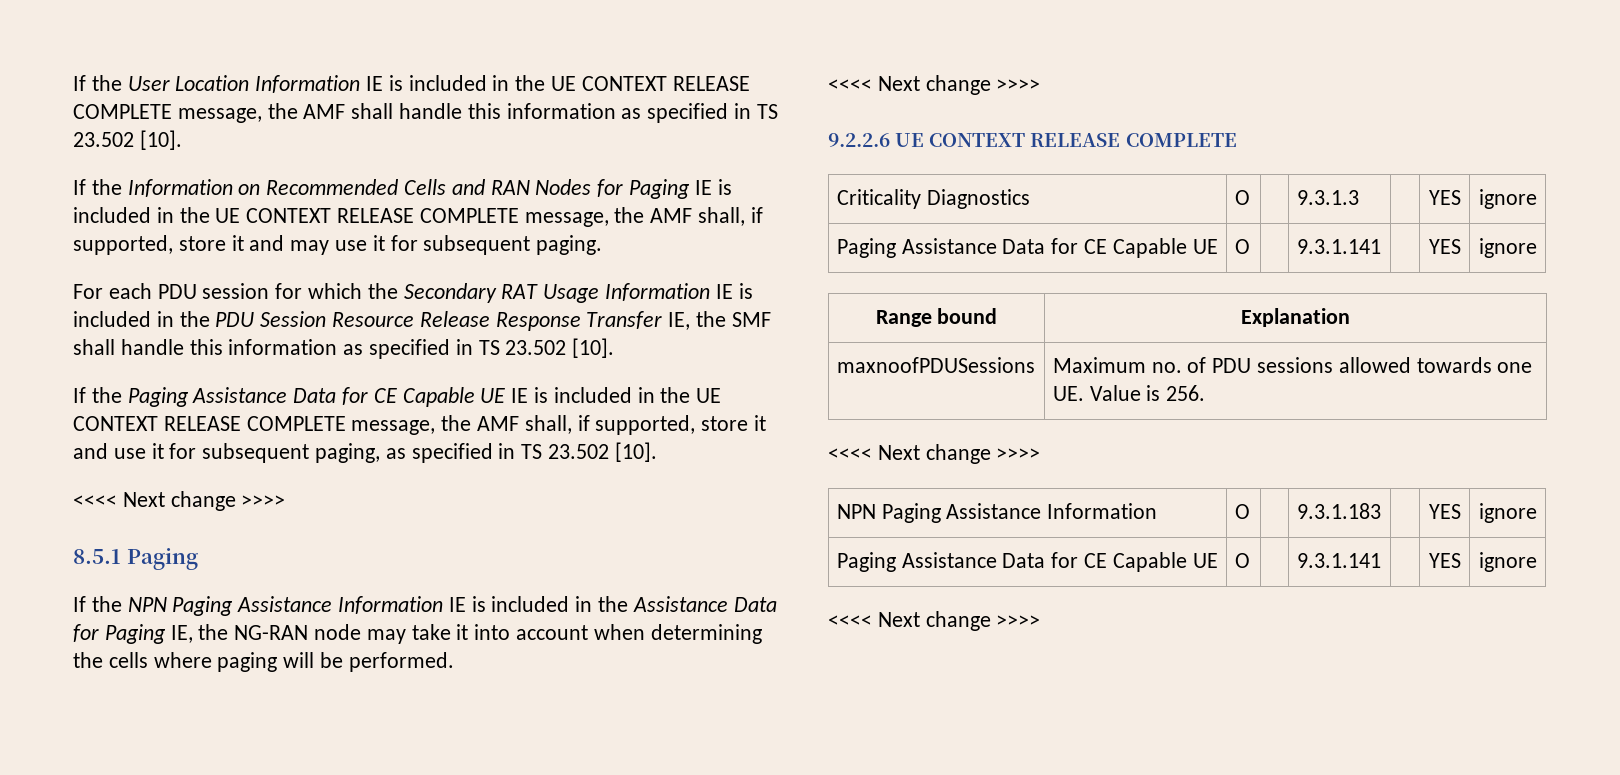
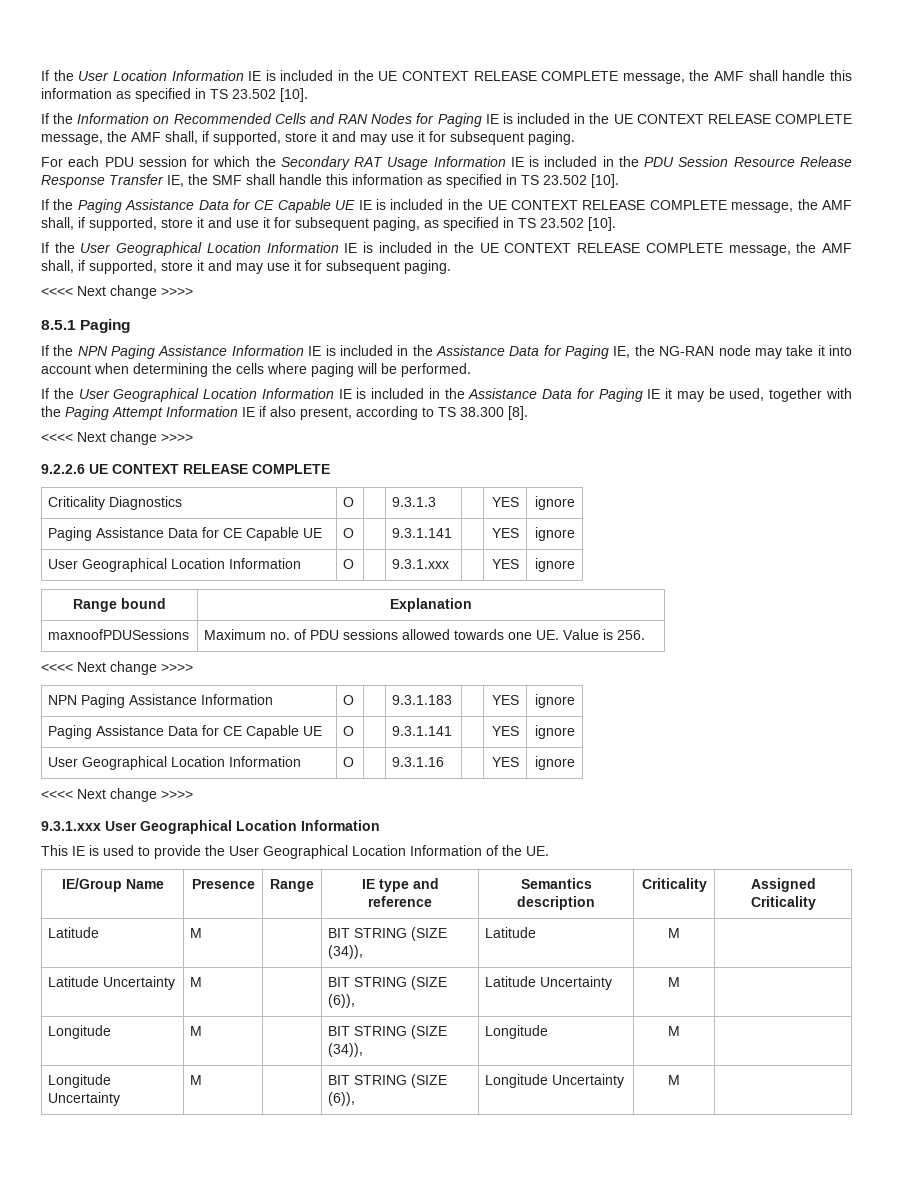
(657, 452) none -> [41,242,853,256] [41,260,451,274] // If the User Geographical Location Information IE is included in the UE CONTEXT RELEASE COMPLETE message, the AMF shall, if supported, store it and may use it for subsequent paging.
(454, 662) none -> [41,388,853,402] [41,406,528,420] // If the User Geographical Location Information IE is included in the Assistance Data for Paging IE it may be used, together with the Paging Attempt Information IE if also present, according to TS 38.300 [8].
(1537, 248) none -> [48,558,302,572] [343,559,355,569] [392,559,450,569] [491,559,519,569] [534,558,575,572] // User Geographical Location Information | O | | 9.3.1.xxx | | YES | ignore
[828,611,1041,631] // <<<< Next change >>>> -> [48,756,302,770] [343,757,355,767] [392,757,445,767] [491,757,519,767] [534,756,575,770] [41,788,193,802] [41,820,380,834] [41,845,549,859] [61,878,164,892] [191,879,255,889] [270,879,314,892] [361,878,439,892] [368,896,432,907] [520,878,592,889] [517,896,595,910] [641,878,707,892] [750,878,816,892] [750,896,816,910] [48,927,100,938] [190,928,203,938] [328,927,448,941] [328,945,364,959] [485,927,537,938] [668,928,680,938] [48,976,176,990] [190,977,203,987] [328,976,448,990] [328,994,356,1008] [485,976,613,990] [668,977,680,987] [48,1025,112,1039] [190,1026,203,1036] [328,1025,448,1039] [328,1043,364,1057] [485,1025,549,1039] [668,1026,680,1036] [48,1074,112,1088] [48,1092,121,1106] [190,1075,203,1085] [328,1074,448,1088] [328,1092,356,1106] [485,1074,625,1088] [668,1075,680,1085] // User Geographical Location Information | O | | 9.3.1.16 | | YES | ignore // <<<< Next change >>>> // 9.3.1.xxx User Geographical Location Information // This IE is used to provide the User Geographical Location Information of the UE. // IE/Group Name | Presence | Range | IE type and reference | Semantics description | Criticality | Assigned Criticality // Latitude | M | | BIT STRING (SIZE (34)), | Latitude | M | // Latitude Uncertainty | M | | BIT STRING (SIZE (6)), | Latitude Uncertainty | M | // Longitude | M | | BIT STRING (SIZE (34)), | Longitude | M | // Longitude Uncertainty | M | | BIT STRING (SIZE (6)), | Longitude Uncertainty | M |

